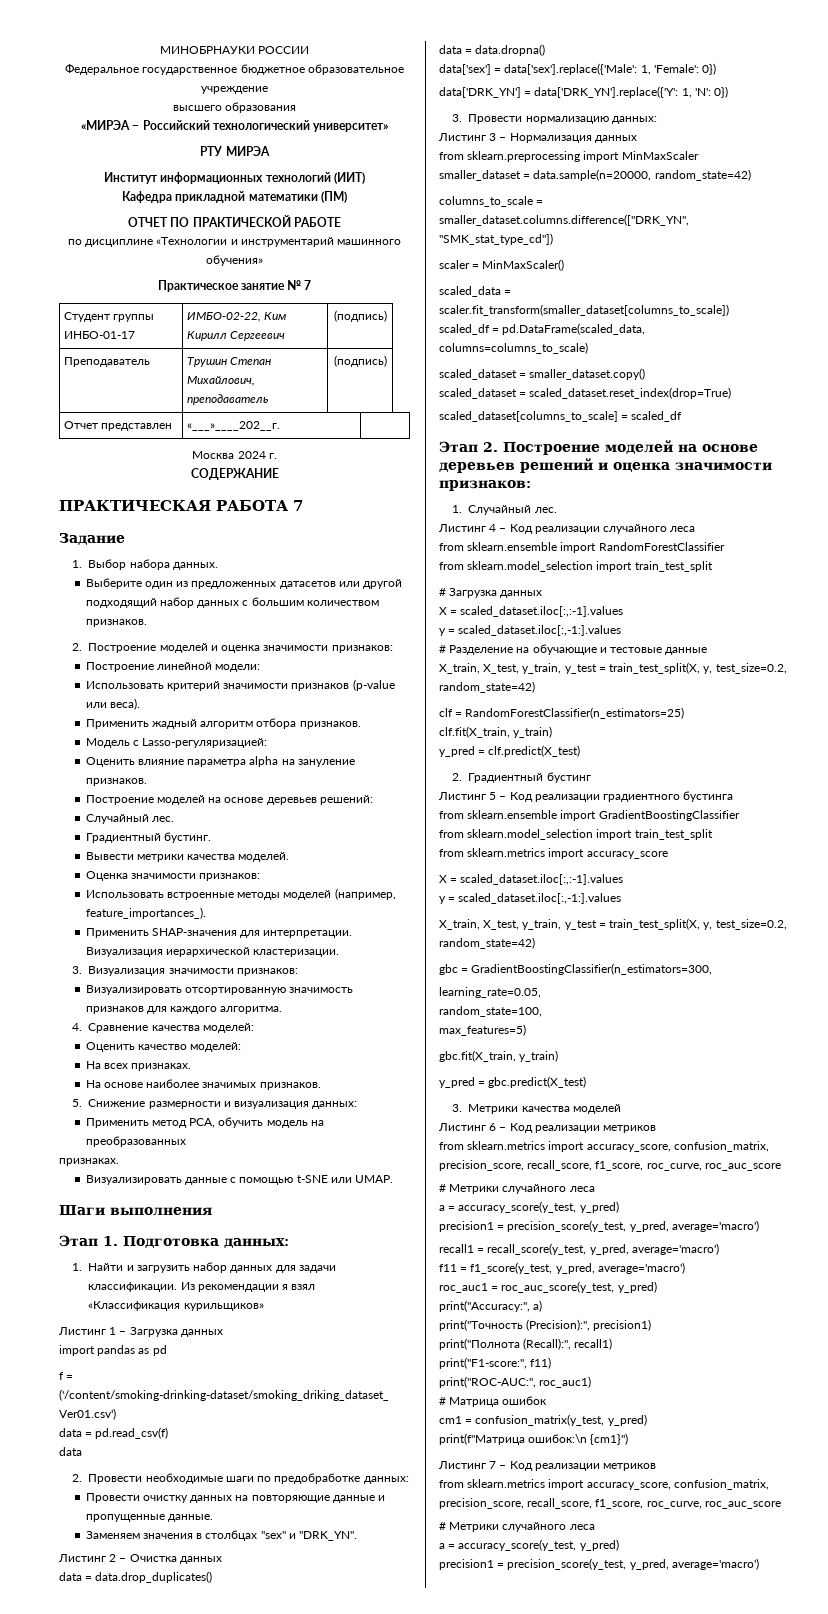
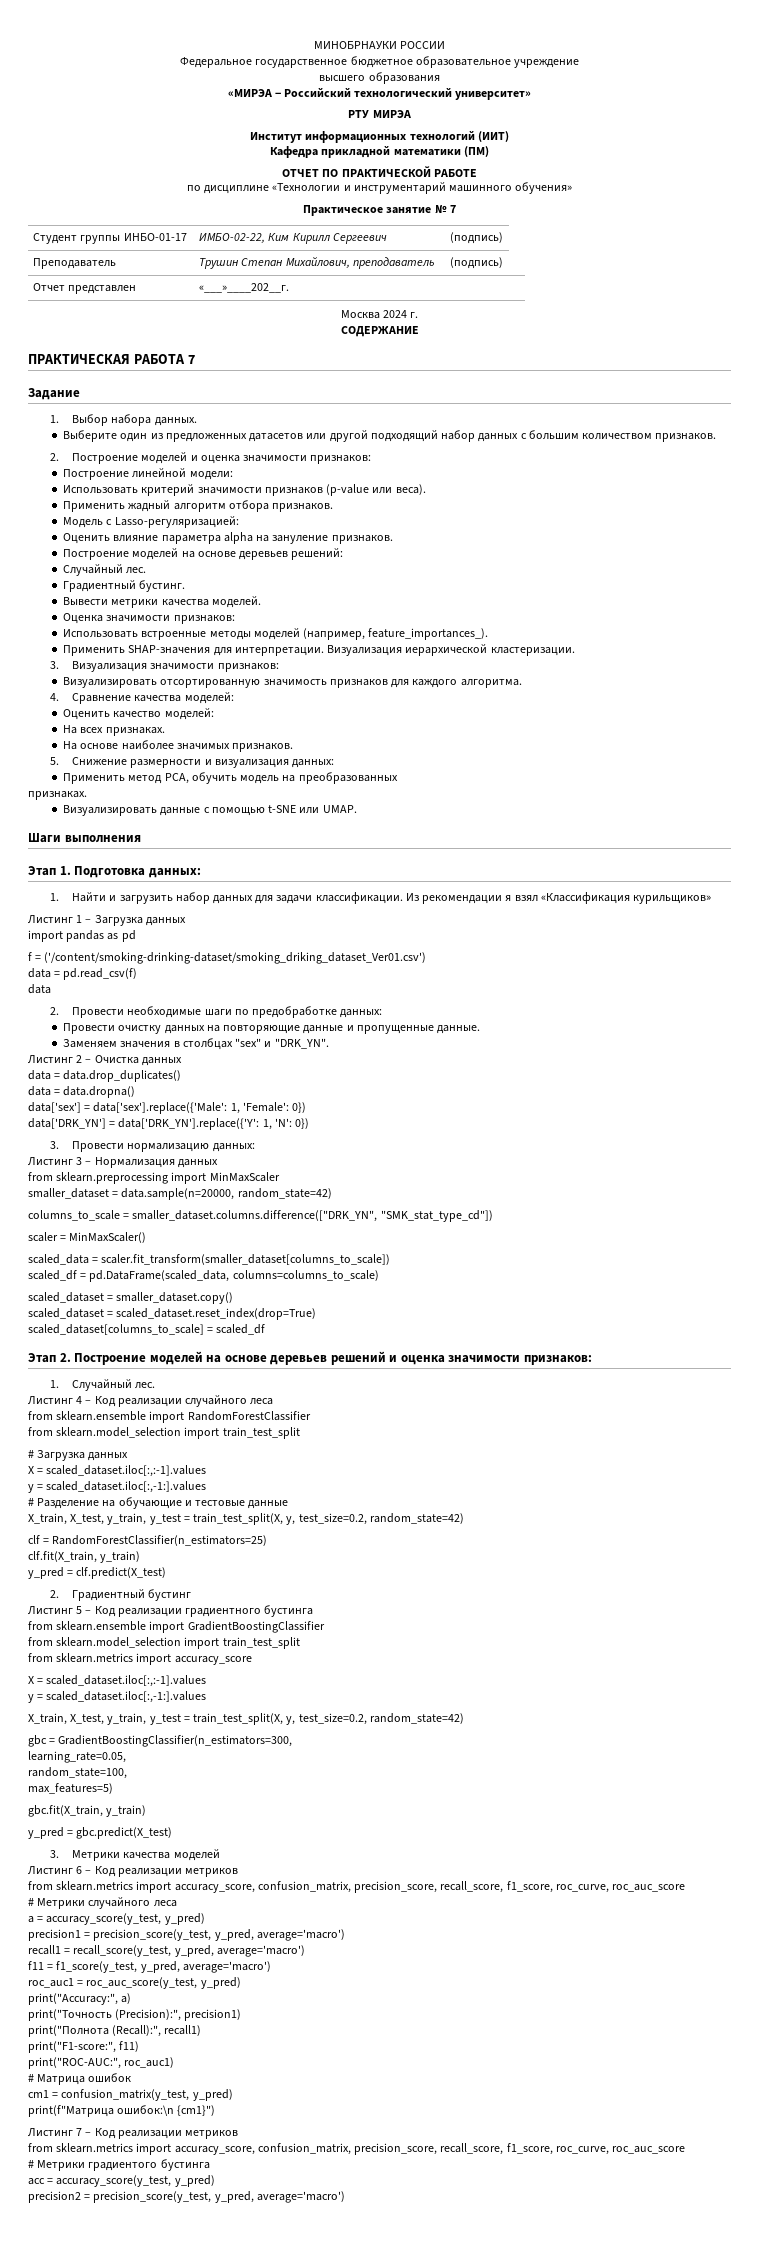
[502,1522,595,1532] [439,1539,619,1551] [439,1559,494,1570] случайного леса // a = accuracy_score(y_test, y_pred) // precision1 -> [88,2159,210,2171] [28,2175,215,2187] [28,2191,81,2203] градиентого бустинга // acc = accuracy_score(y_test, y_pred) // precision2

